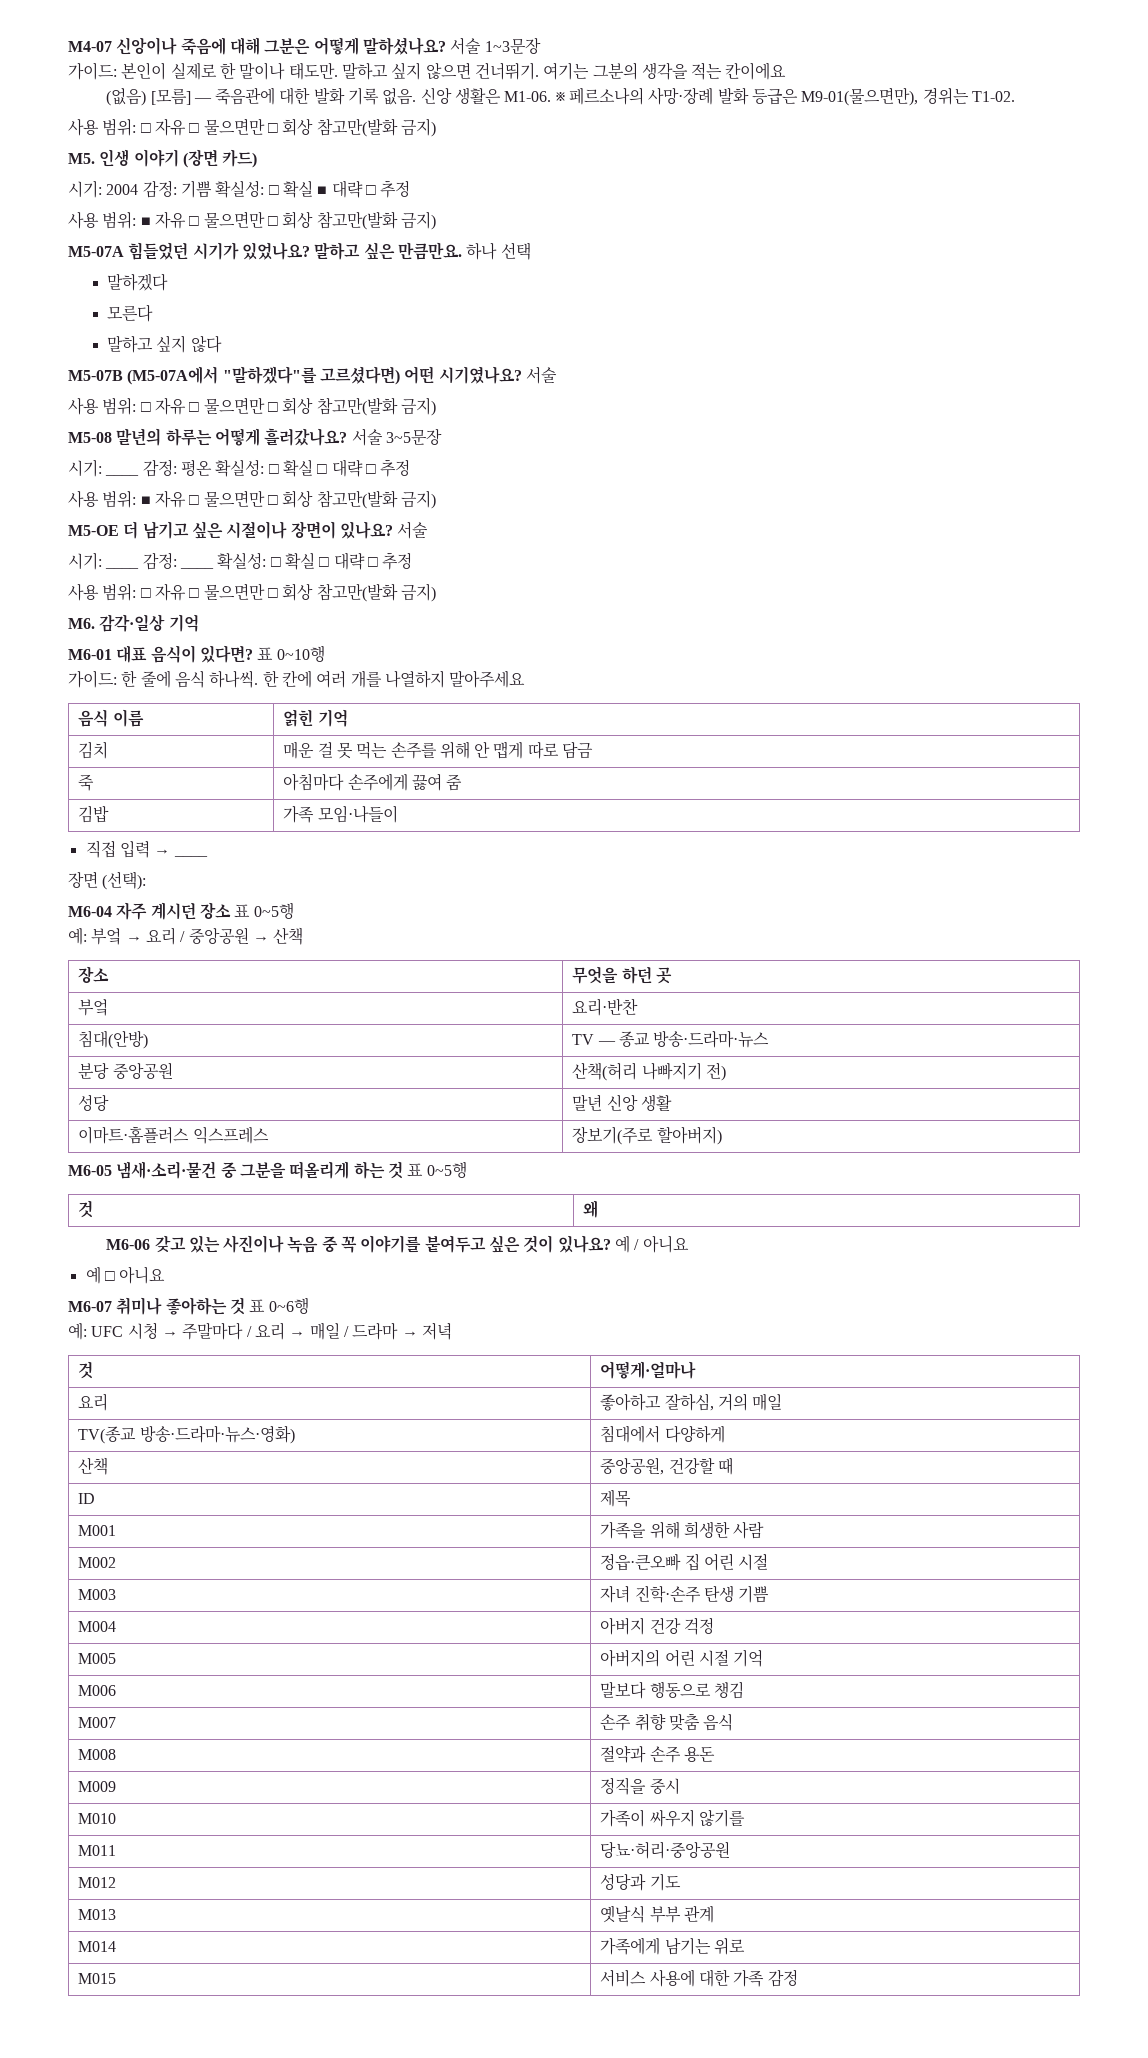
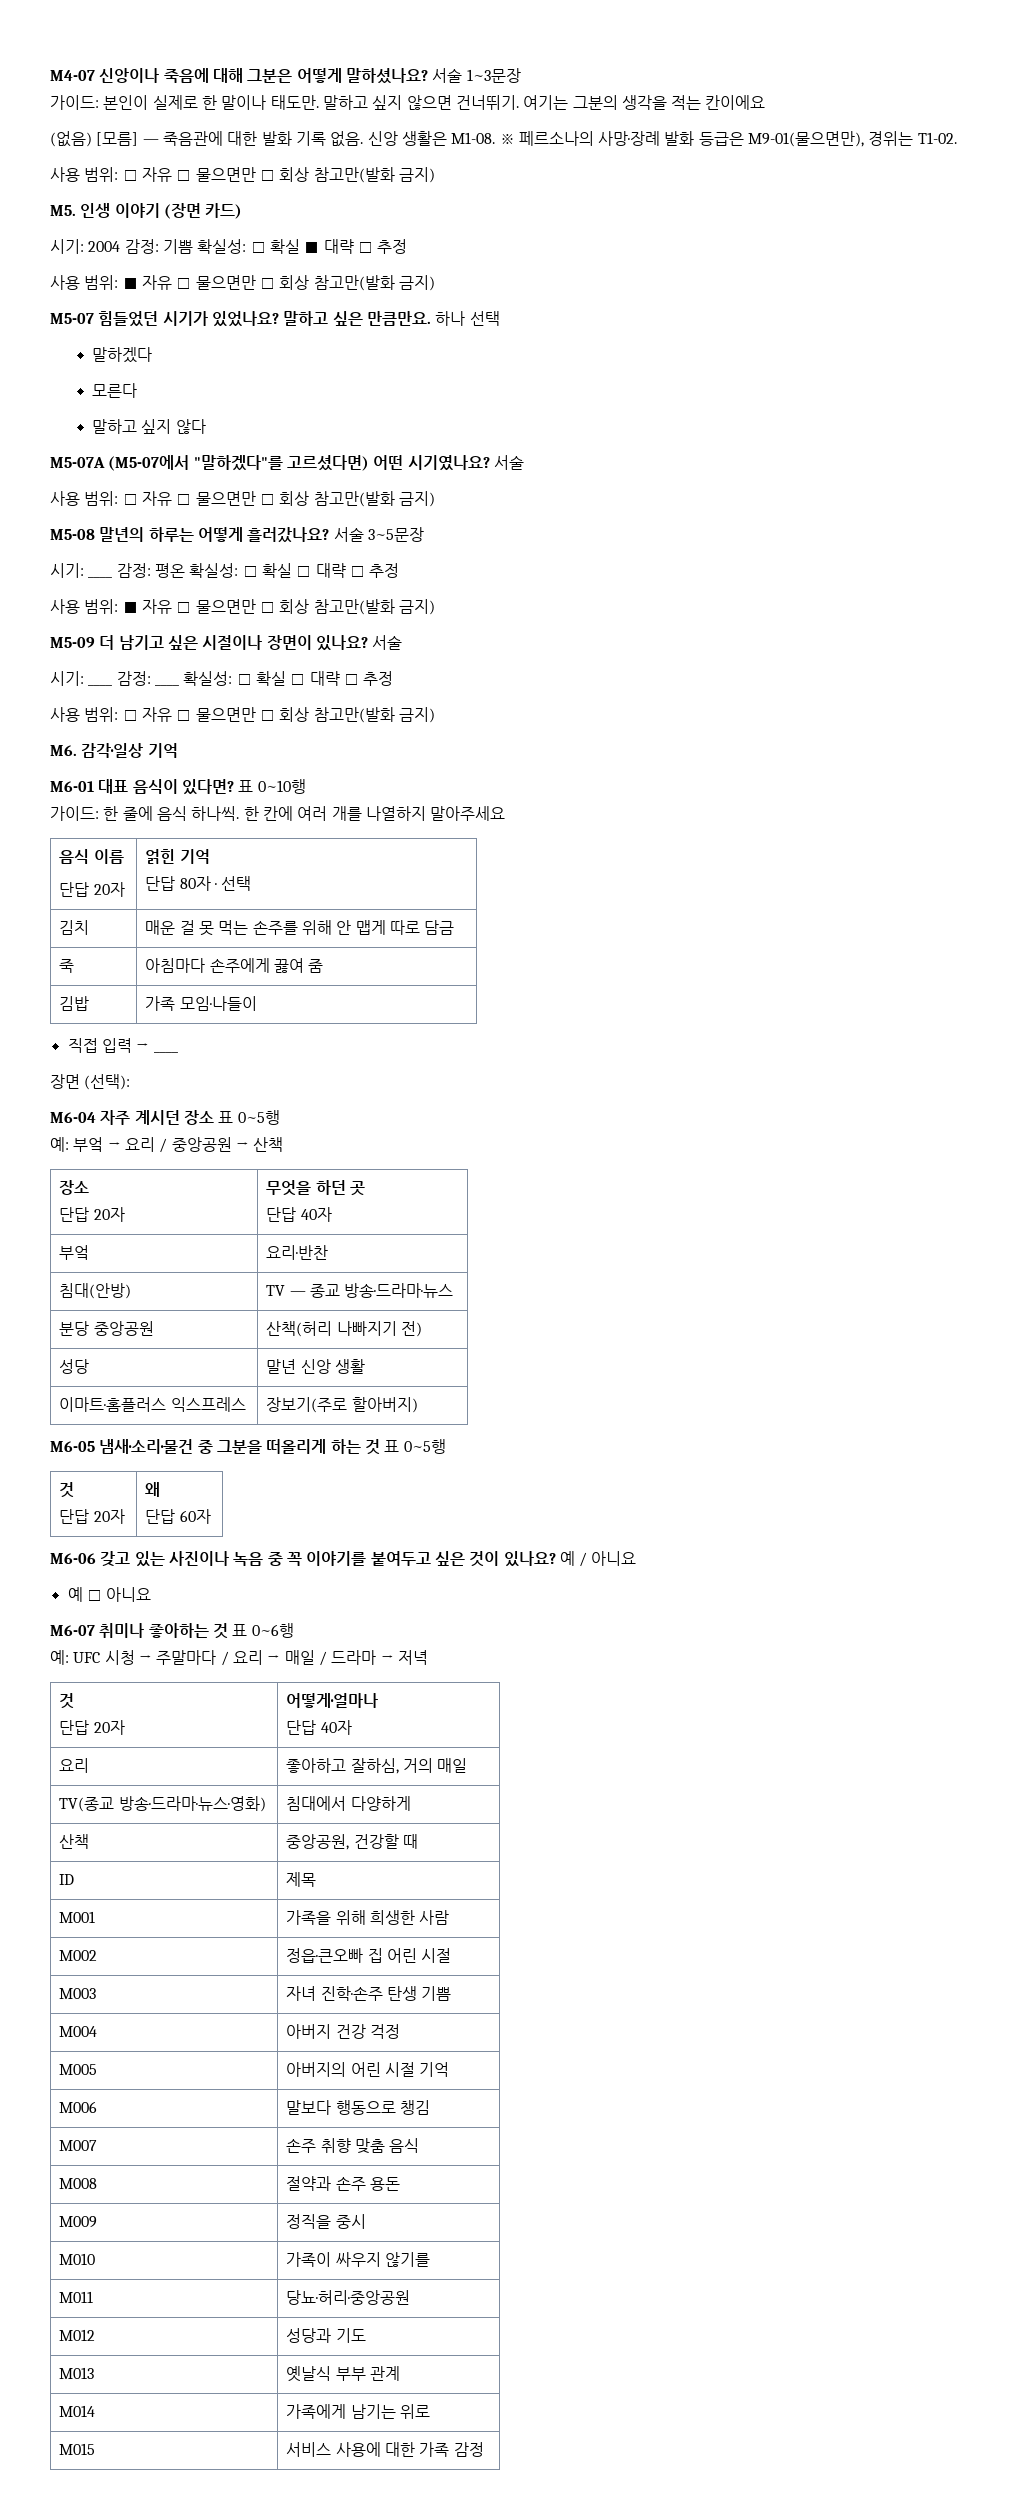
[504,91,552,102] M1-06. -> [451,132,496,144] M1-08.
[68,246,124,257] M5-07A -> [50,313,94,324] M5-07
[68,366,219,385] M5-07B (M5-07A에서 -> [50,455,190,471] M5-07A (M5-07에서
[68,525,119,536] M5-OE -> [50,637,95,648] M5-09
(144, 718) none -> [59,882,125,897] // 단답 20자
(348, 718) none -> [145,876,252,891] // 단답 80자 · 선택
(110, 974) none -> [59,1207,125,1222] // 단답 20자
(672, 975) none -> [266,1207,332,1222] // 단답 40자
(94, 1209) none -> [59,1509,125,1524] // 단답 20자
(599, 1209) none -> [145,1509,211,1524] // 단답 60자
(94, 1370) none -> [59,1720,125,1735] // 단답 20자
(697, 1370) none -> [286,1720,352,1735] // 단답 40자

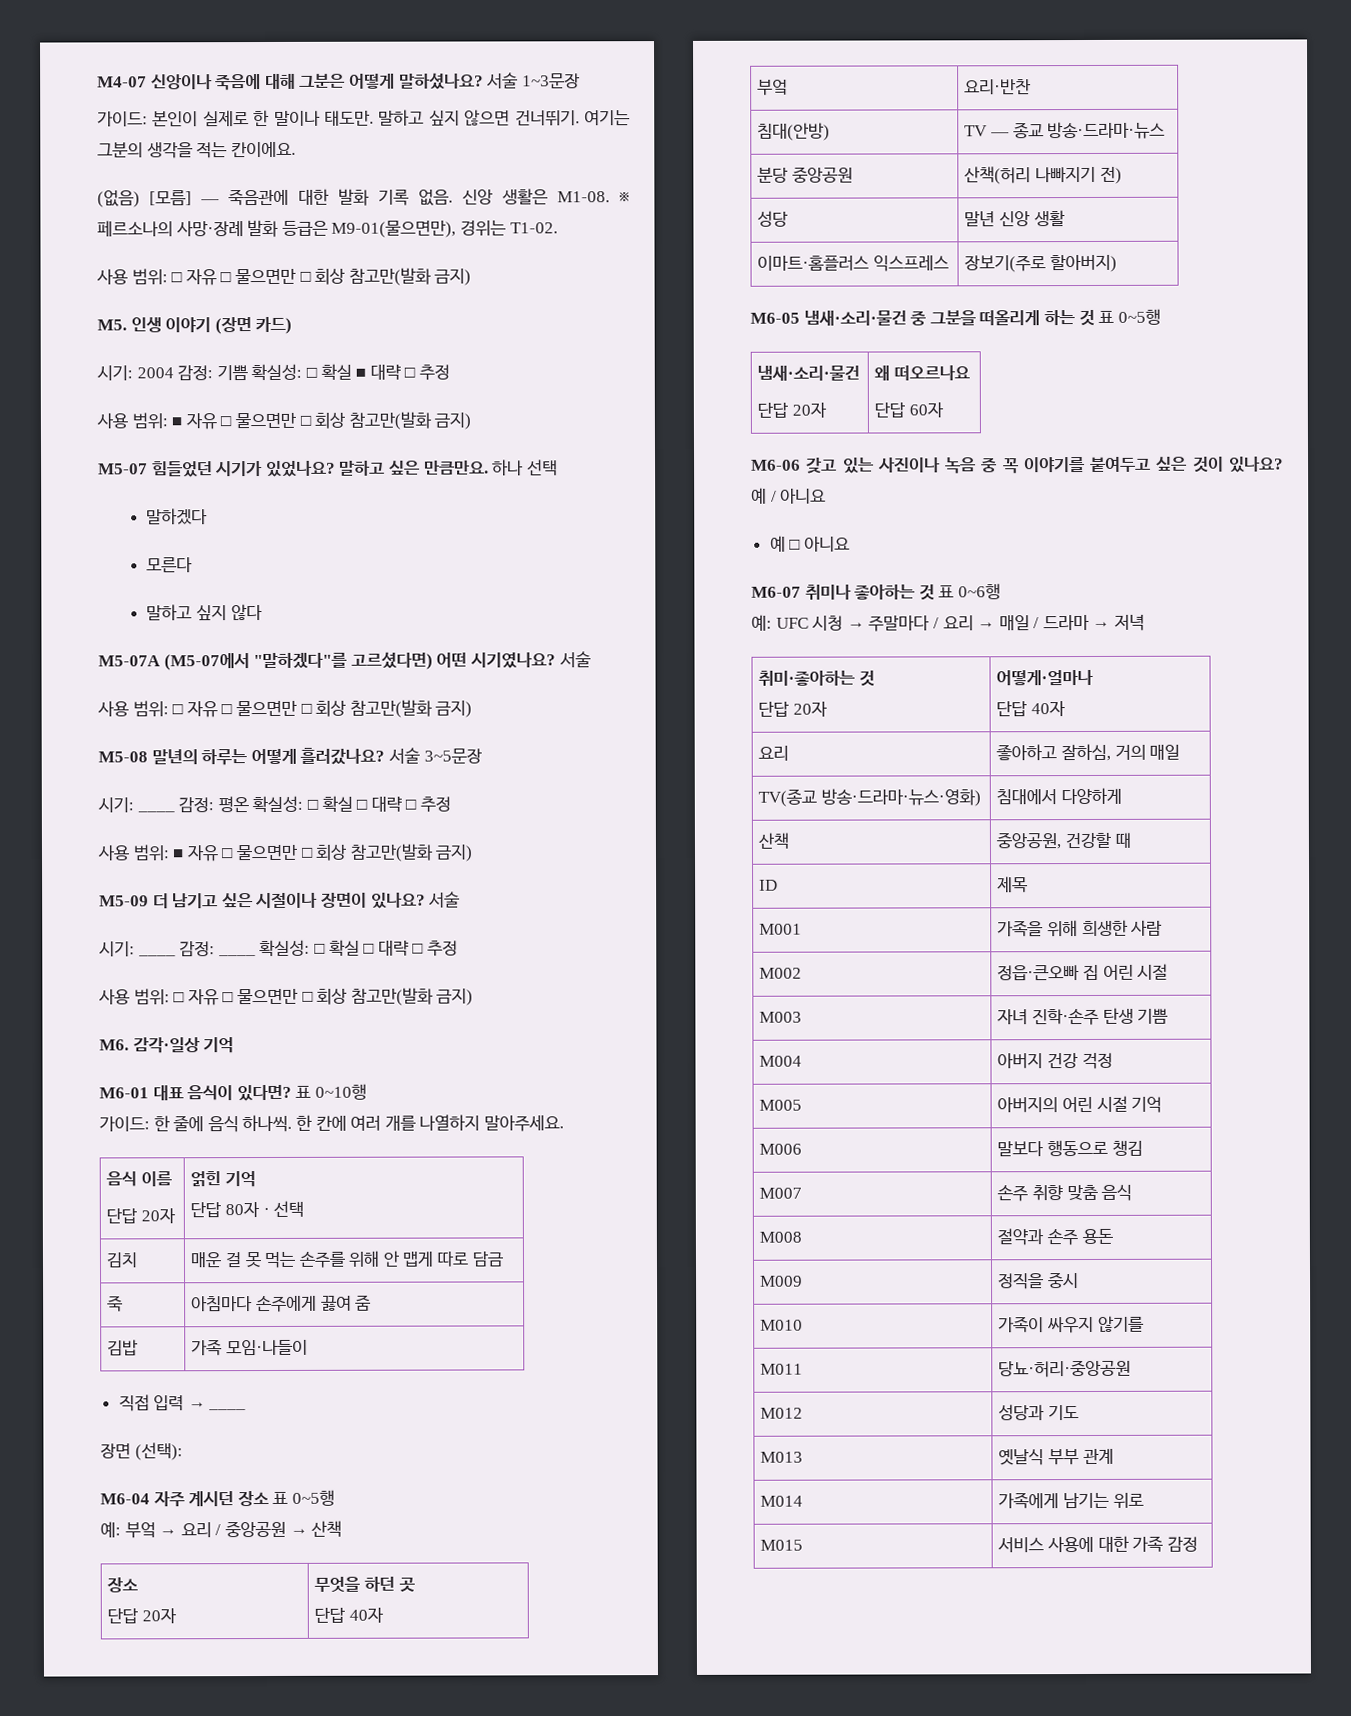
[705,95,766,110] 칸이에요 -> [230,141,296,158] 칸이에요.
[430,806,506,821] 말아주세요 -> [483,1115,564,1132] 말아주세요.
[59,1482,75,1498] 것 -> [757,365,861,381] 냄새·소리·물건
(161, 1489) none -> [893,365,970,381] 떠오르나요
(428, 1657) none -> [758,670,857,686] 취미·좋아하는

